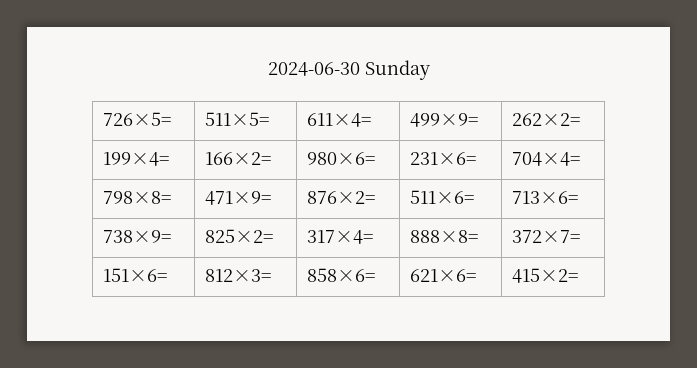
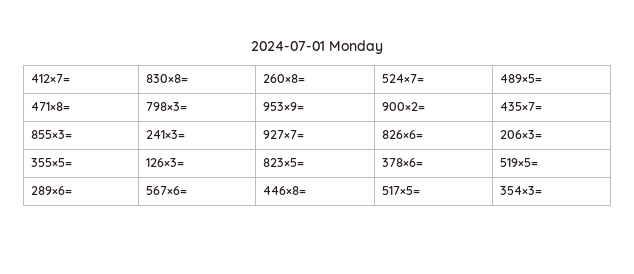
[267,60,430,80] [103,112,172,126] [205,112,270,126] [307,113,372,127] [410,113,479,127] [512,113,581,126] [103,152,170,166] [205,152,272,165] [307,152,376,165] [410,152,477,165] [512,152,581,166] [103,191,172,204] [205,191,272,205] [307,191,376,204] [410,190,475,204] [512,191,579,204] [103,230,172,243] [205,229,274,243] [307,230,374,244] [410,230,479,243] [512,230,581,243] [103,268,168,282] [205,269,272,282] [307,268,376,282] [410,269,477,282] [512,268,579,283] 2024-06-30 Sunday // 726×5= | 511×5= | 611×4= | 499×9= | 262×2= // 199×4= | 166×2= | 980×6= | 231×6= | 704×4= // 798×8= | 471×9= | 876×2= | 511×6= | 713×6= // 738×9= | 825×2= | 317×4= | 888×8= | 372×7= // 151×6= | 812×3= | 858×6= | 621×6= | 415×2= -> [251,40,383,54] [30,74,70,83] [145,74,188,83] [262,74,305,83] [381,74,424,83] [499,74,542,83] [30,102,70,111] [145,102,187,111] [262,102,304,111] [381,102,425,111] [499,102,542,111] [30,130,72,139] [145,130,185,139] [262,130,304,139] [381,130,423,139] [499,130,542,139] [30,158,72,167] [145,158,184,167] [262,158,304,167] [381,158,423,167] [499,158,538,167] [30,186,72,195] [145,186,187,195] [262,186,306,195] [381,186,420,195] [499,186,542,195] 2024-07-01 Monday // 412×7= | 830×8= | 260×8= | 524×7= | 489×5= // 471×8= | 798×3= | 953×9= | 900×2= | 435×7= // 855×3= | 241×3= | 927×7= | 826×6= | 206×3= // 355×5= | 126×3= | 823×5= | 378×6= | 519×5= // 289×6= | 567×6= | 446×8= | 517×5= | 354×3=

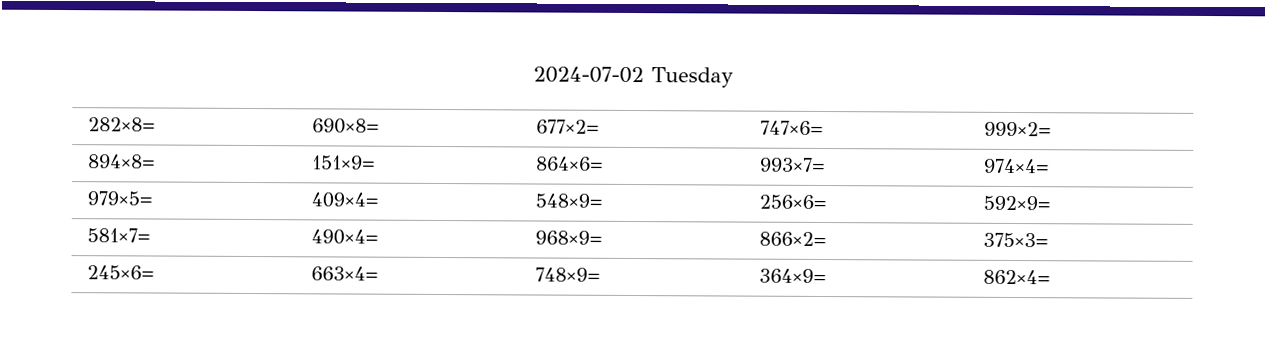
[251,40,383,54] [30,74,70,83] [145,74,188,83] [262,74,305,83] [381,74,424,83] [499,74,542,83] [30,102,70,111] [145,102,187,111] [262,102,304,111] [381,102,425,111] [499,102,542,111] [30,130,72,139] [145,130,185,139] [262,130,304,139] [381,130,423,139] [499,130,542,139] [30,158,72,167] [145,158,184,167] [262,158,304,167] [381,158,423,167] [499,158,538,167] [30,186,72,195] [145,186,187,195] [262,186,306,195] [381,186,420,195] [499,186,542,195] 2024-07-01 Monday // 412×7= | 830×8= | 260×8= | 524×7= | 489×5= // 471×8= | 798×3= | 953×9= | 900×2= | 435×7= // 855×3= | 241×3= | 927×7= | 826×6= | 206×3= // 355×5= | 126×3= | 823×5= | 378×6= | 519×5= // 289×6= | 567×6= | 446×8= | 517×5= | 354×3= -> [532,66,734,88] [88,117,157,132] [312,118,381,134] [536,119,601,134] [760,120,825,136] [984,121,1053,137] [88,154,157,169] [312,155,377,170] [536,156,605,171] [760,157,827,173] [984,158,1051,174] [87,191,154,206] [311,192,380,208] [535,193,604,208] [759,194,828,210] [983,195,1052,211] [87,228,152,243] [311,229,380,245] [535,230,604,245] [759,231,828,247] [983,232,1050,248] [87,265,156,280] [311,266,380,281] [535,267,602,282] [759,268,828,284] [983,269,1052,285] 2024-07-02 Tuesday // 282×8= | 690×8= | 677×2= | 747×6= | 999×2= // 894×8= | 151×9= | 864×6= | 993×7= | 974×4= // 979×5= | 409×4= | 548×9= | 256×6= | 592×9= // 581×7= | 490×4= | 968×9= | 866×2= | 375×3= // 245×6= | 663×4= | 748×9= | 364×9= | 862×4=

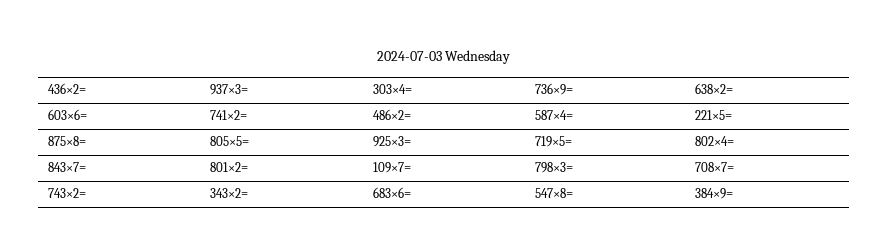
[532,66,734,88] [88,117,157,132] [312,118,381,134] [536,119,601,134] [760,120,825,136] [984,121,1053,137] [88,154,157,169] [312,155,377,170] [536,156,605,171] [760,157,827,173] [984,158,1051,174] [87,191,154,206] [311,192,380,208] [535,193,604,208] [759,194,828,210] [983,195,1052,211] [87,228,152,243] [311,229,380,245] [535,230,604,245] [759,231,828,247] [983,232,1050,248] [87,265,156,280] [311,266,380,281] [535,267,602,282] [759,268,828,284] [983,269,1052,285] 2024-07-02 Tuesday // 282×8= | 690×8= | 677×2= | 747×6= | 999×2= // 894×8= | 151×9= | 864×6= | 993×7= | 974×4= // 979×5= | 409×4= | 548×9= | 256×6= | 592×9= // 581×7= | 490×4= | 968×9= | 866×2= | 375×3= // 245×6= | 663×4= | 748×9= | 364×9= | 862×4= -> [376,50,511,64] [47,83,86,94] [209,84,248,95] [372,84,412,94] [534,83,573,95] [694,83,733,94] [47,109,87,120] [209,110,247,120] [372,109,411,120] [534,110,573,120] [694,110,732,120] [47,136,86,146] [209,136,249,146] [372,136,411,147] [534,136,572,147] [694,136,734,146] [47,162,86,172] [209,162,248,172] [372,162,411,173] [534,162,573,173] [694,162,734,172] [47,188,86,198] [209,188,248,198] [372,187,411,198] [534,188,573,198] [694,188,733,199] 2024-07-03 Wednesday // 436×2= | 937×3= | 303×4= | 736×9= | 638×2= // 603×6= | 741×2= | 486×2= | 587×4= | 221×5= // 875×8= | 805×5= | 925×3= | 719×5= | 802×4= // 843×7= | 801×2= | 109×7= | 798×3= | 708×7= // 743×2= | 343×2= | 683×6= | 547×8= | 384×9=

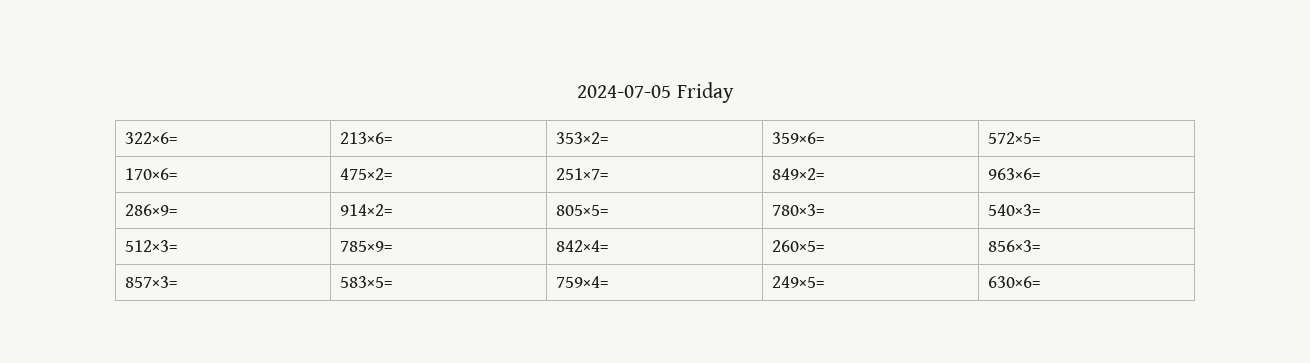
[376,50,511,64] [47,83,86,94] [209,84,248,95] [372,84,412,94] [534,83,573,95] [694,83,733,94] [47,109,87,120] [209,110,247,120] [372,109,411,120] [534,110,573,120] [694,110,732,120] [47,136,86,146] [209,136,249,146] [372,136,411,147] [534,136,572,147] [694,136,734,146] [47,162,86,172] [209,162,248,172] [372,162,411,173] [534,162,573,173] [694,162,734,172] [47,188,86,198] [209,188,248,198] [372,187,411,198] [534,188,573,198] [694,188,733,199] 2024-07-03 Wednesday // 436×2= | 937×3= | 303×4= | 736×9= | 638×2= // 603×6= | 741×2= | 486×2= | 587×4= | 221×5= // 875×8= | 805×5= | 925×3= | 719×5= | 802×4= // 843×7= | 801×2= | 109×7= | 798×3= | 708×7= // 743×2= | 343×2= | 683×6= | 547×8= | 384×9= -> [577,82,734,103] [125,132,178,144] [340,132,393,144] [556,132,609,144] [772,132,825,144] [988,132,1041,144] [125,168,178,180] [340,168,393,180] [556,168,609,180] [772,168,825,180] [988,168,1041,180] [125,204,178,216] [340,204,393,216] [556,205,609,216] [772,204,825,216] [988,204,1041,216] [125,240,178,252] [340,241,393,252] [556,240,609,252] [772,240,825,252] [988,240,1041,252] [125,276,178,288] [340,276,393,288] [556,276,609,288] [772,276,825,288] [988,276,1041,288] 2024-07-05 Friday // 322×6= | 213×6= | 353×2= | 359×6= | 572×5= // 170×6= | 475×2= | 251×7= | 849×2= | 963×6= // 286×9= | 914×2= | 805×5= | 780×3= | 540×3= // 512×3= | 785×9= | 842×4= | 260×5= | 856×3= // 857×3= | 583×5= | 759×4= | 249×5= | 630×6=

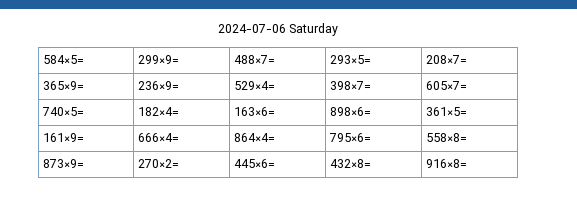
[577,82,734,103] [125,132,178,144] [340,132,393,144] [556,132,609,144] [772,132,825,144] [988,132,1041,144] [125,168,178,180] [340,168,393,180] [556,168,609,180] [772,168,825,180] [988,168,1041,180] [125,204,178,216] [340,204,393,216] [556,205,609,216] [772,204,825,216] [988,204,1041,216] [125,240,178,252] [340,241,393,252] [556,240,609,252] [772,240,825,252] [988,240,1041,252] [125,276,178,288] [340,276,393,288] [556,276,609,288] [772,276,825,288] [988,276,1041,288] 2024-07-05 Friday // 322×6= | 213×6= | 353×2= | 359×6= | 572×5= // 170×6= | 475×2= | 251×7= | 849×2= | 963×6= // 286×9= | 914×2= | 805×5= | 780×3= | 540×3= // 512×3= | 785×9= | 842×4= | 260×5= | 856×3= // 857×3= | 583×5= | 759×4= | 249×5= | 630×6= -> [217,23,339,36] [43,55,85,64] [138,55,180,64] [234,55,276,64] [330,55,372,64] [426,55,468,64] [43,81,85,90] [138,81,180,90] [234,81,276,90] [330,81,372,90] [426,81,468,90] [42,107,85,116] [138,107,180,116] [234,107,276,116] [330,107,372,116] [426,107,468,116] [43,133,85,142] [138,133,180,142] [234,133,276,142] [329,133,372,142] [426,133,468,142] [43,159,85,168] [138,159,180,168] [234,159,276,168] [330,159,372,168] [426,159,468,168] 2024-07-06 Saturday // 584×5= | 299×9= | 488×7= | 293×5= | 208×7= // 365×9= | 236×9= | 529×4= | 398×7= | 605×7= // 740×5= | 182×4= | 163×6= | 898×6= | 361×5= // 161×9= | 666×4= | 864×4= | 795×6= | 558×8= // 873×9= | 270×2= | 445×6= | 432×8= | 916×8=

